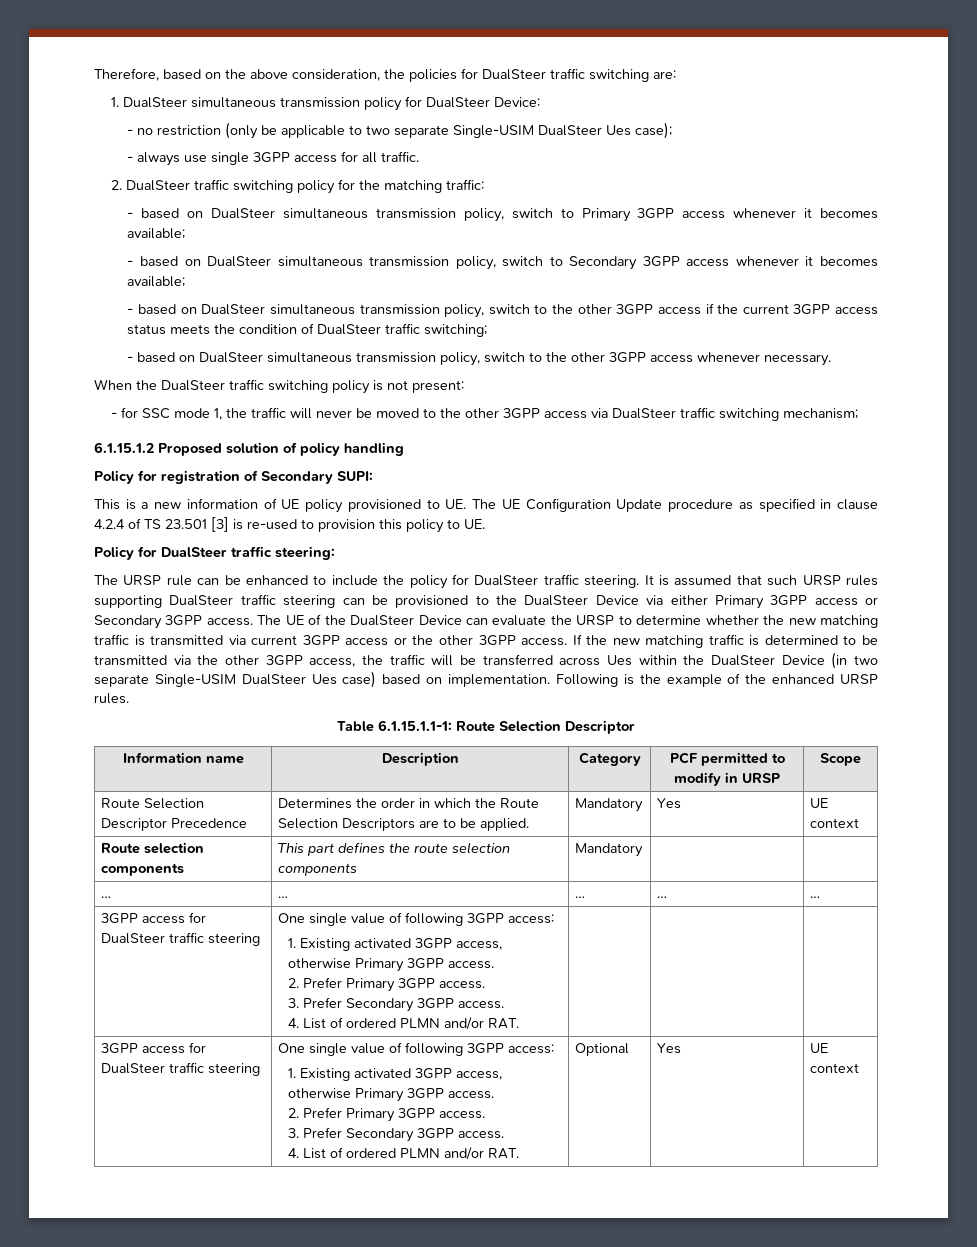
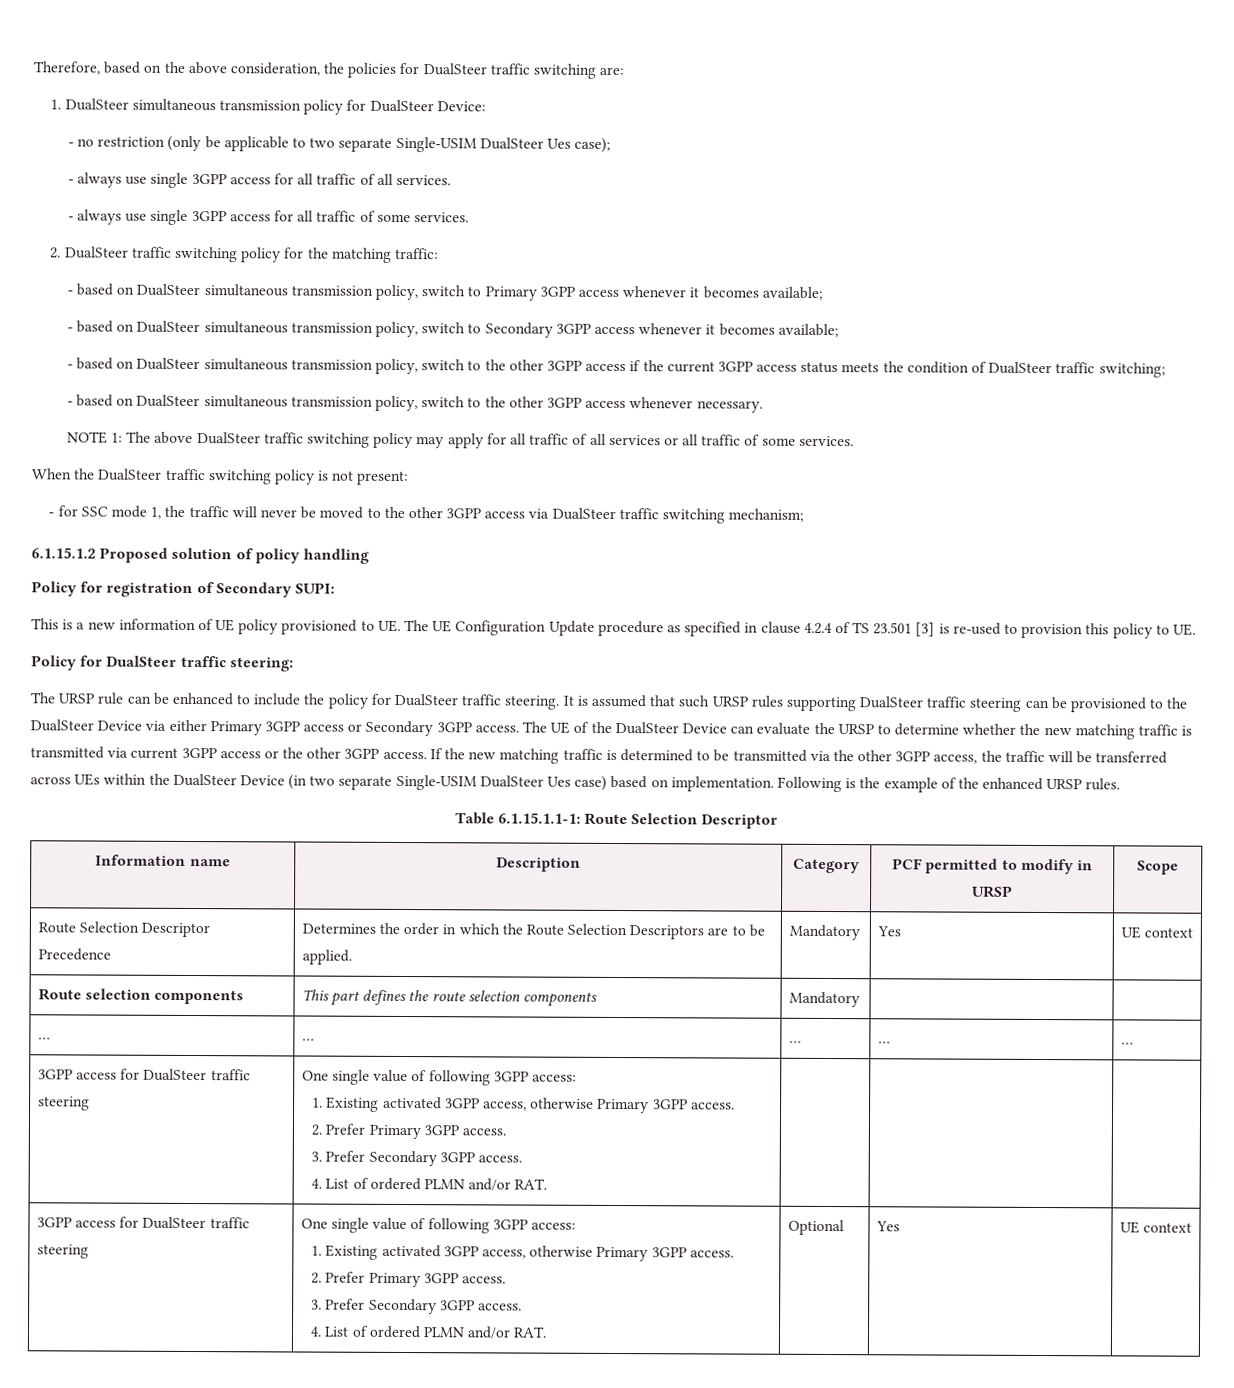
[381,151,420,162] traffic. -> [316,173,451,186] [67,209,469,225] traffic of all services. // - always use single 3GPP access for all traffic of some services.
(832, 360) none -> [66,431,854,449] // NOTE 1: The above DualSteer traffic switching policy may apply for all traffic of all services or all traffic of some services.
[607,655,633,666] Ues -> [74,773,101,786] UEs

